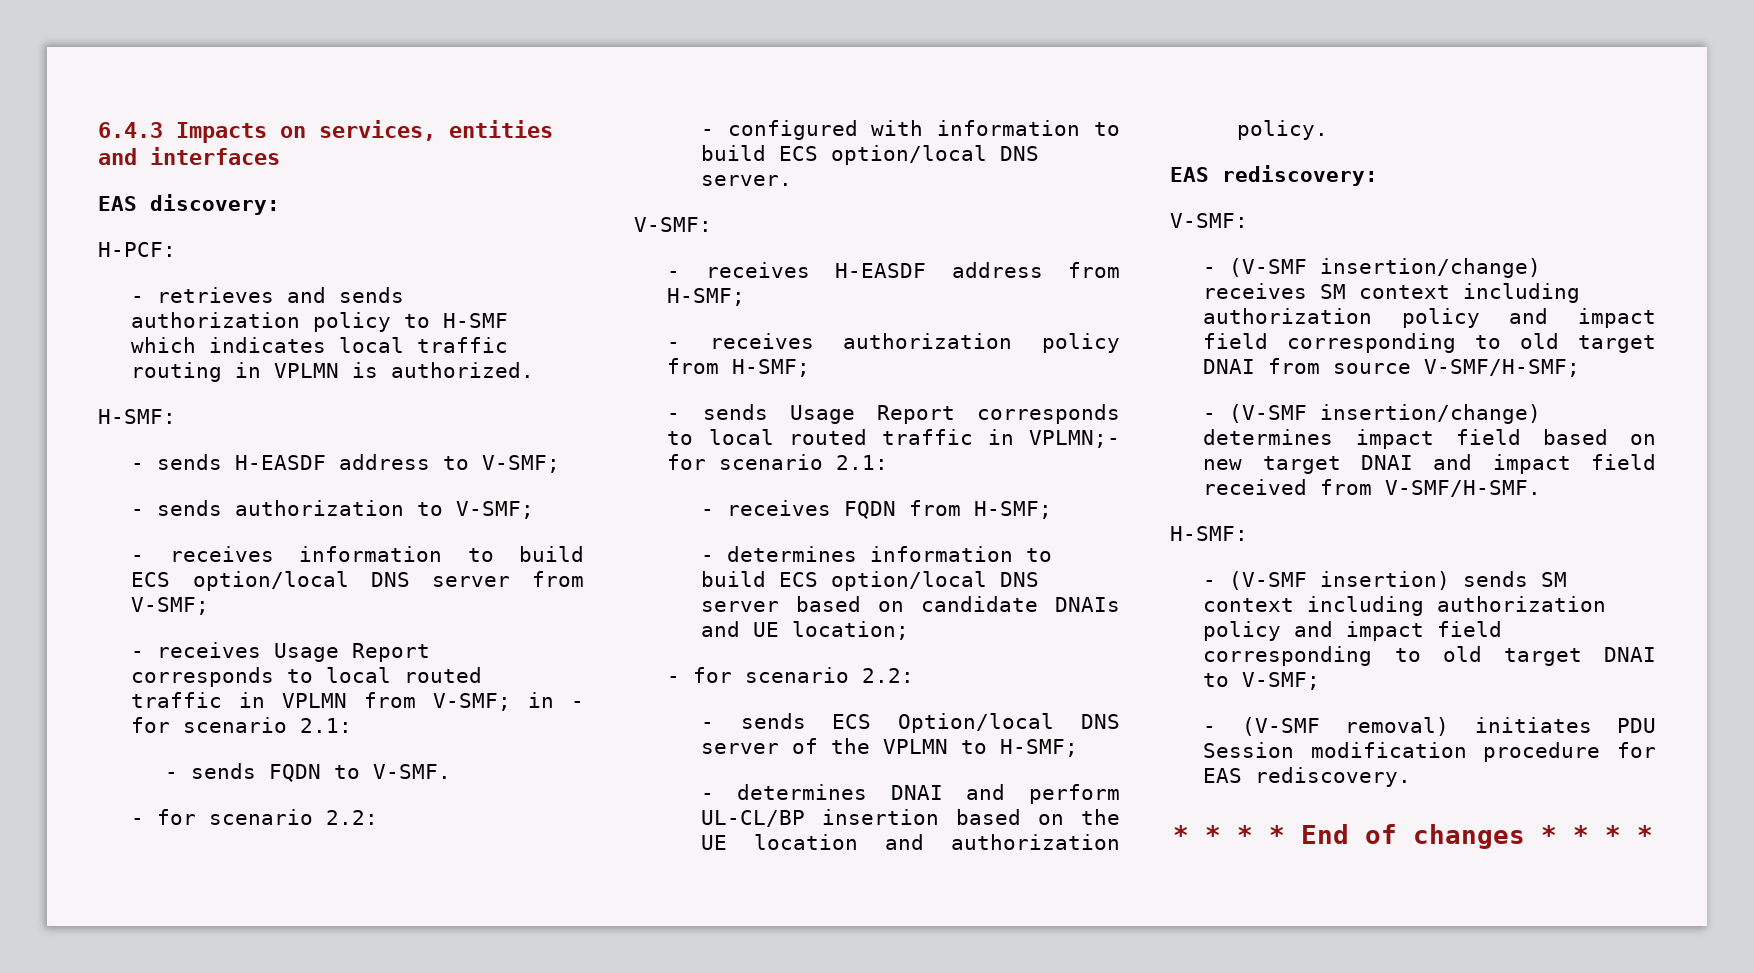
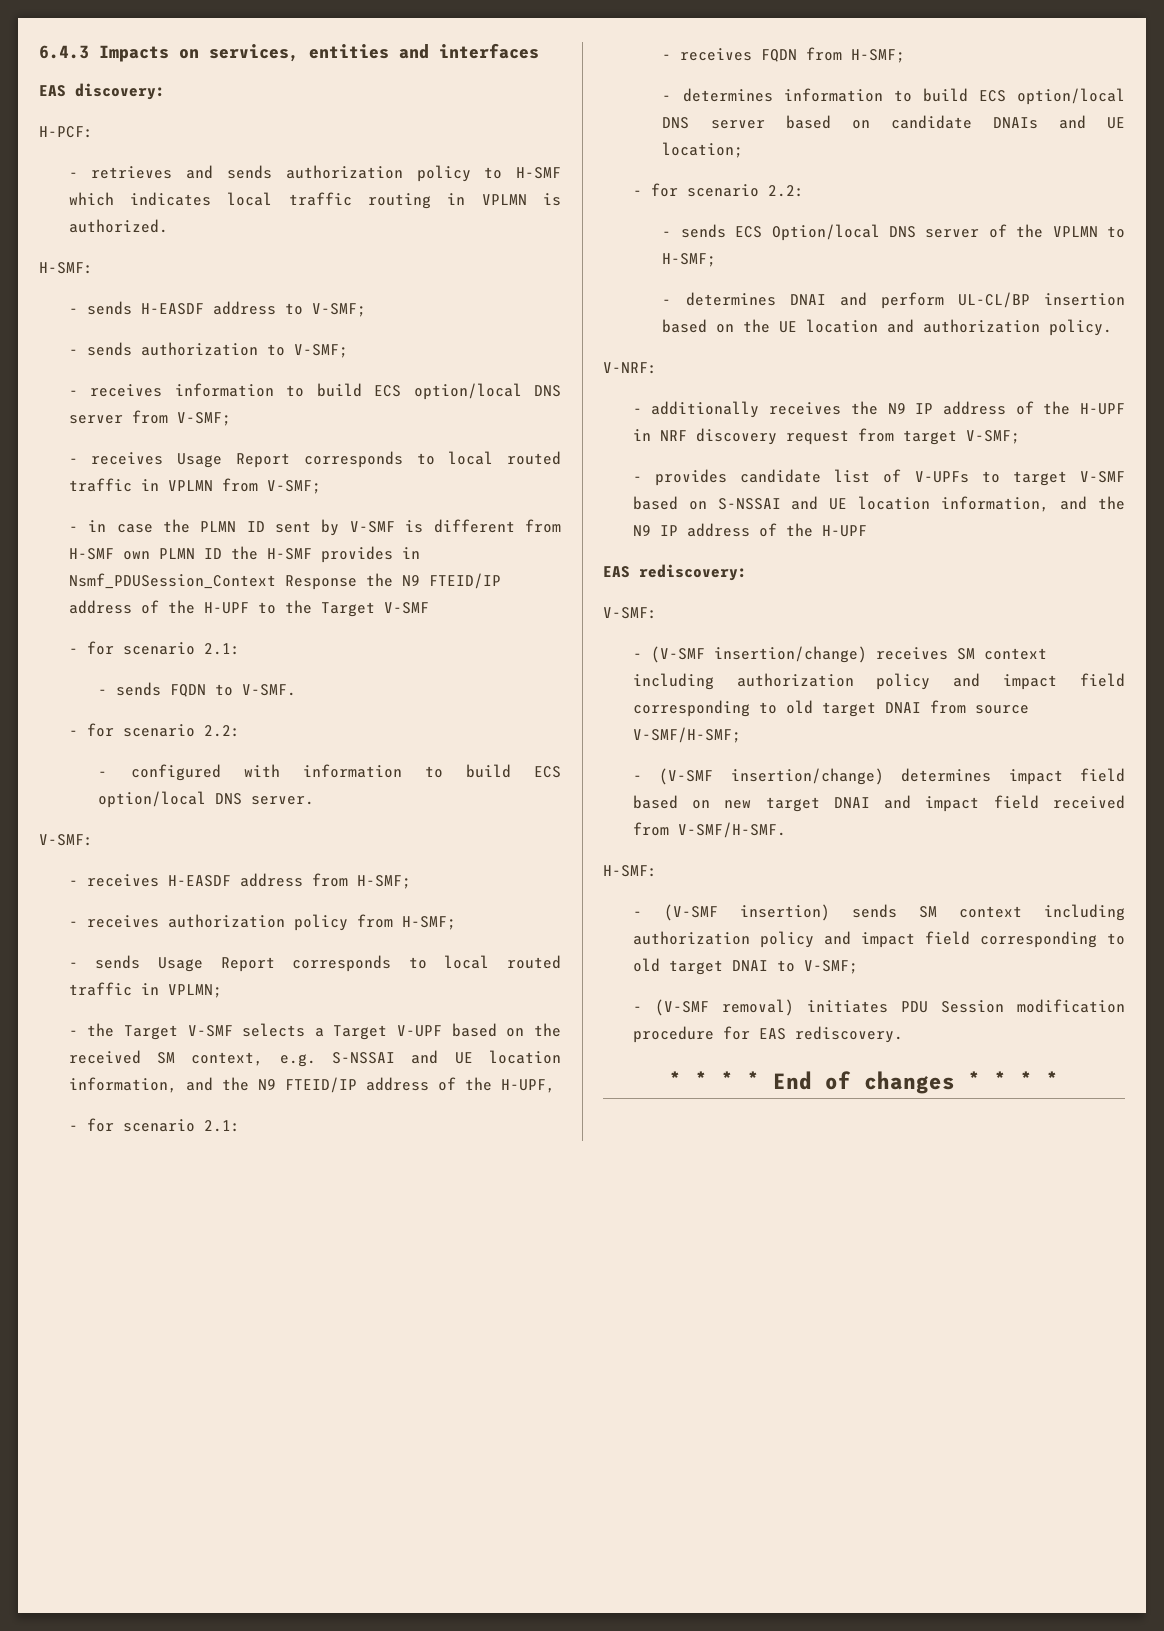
[528,692,555,708] in -> [68,519,561,536] [68,546,420,563] [68,573,501,590] [68,600,429,617] // - in case the PLMN ID sent by V-SMF is different from H-SMF own PLMN ID the H-SMF provides in Nsmf_PDUSession_Context Response the N9 FTEID/IP address of the H-UPF to the Target V-SMF //
[1029,430,1120,448] VPLMN;- -> [167,984,222,998] [68,1023,561,1040] [68,1050,562,1067] [68,1077,555,1093] [68,1125,78,1131] VPLMN; // - the Target V-SMF selects a Target V-UPF based on the received SM context, e.g. S-NSSAI and UE location information, and the N9 FTEID/IP address of the H-UPF, // -
(1328, 130) none -> [603,362,657,374] [632,401,1125,418] [632,428,1020,445] [632,469,1125,486] [632,496,1125,512] [632,523,867,537] // V-NRF: // - additionally receives the N9 IP address of the H-UPF in NRF discovery request from target V-SMF; // - provides candidate list of V-UPFs to target V-SMF based on S-NSSAI and UE location information, and the N9 IP address of the H-UPF

